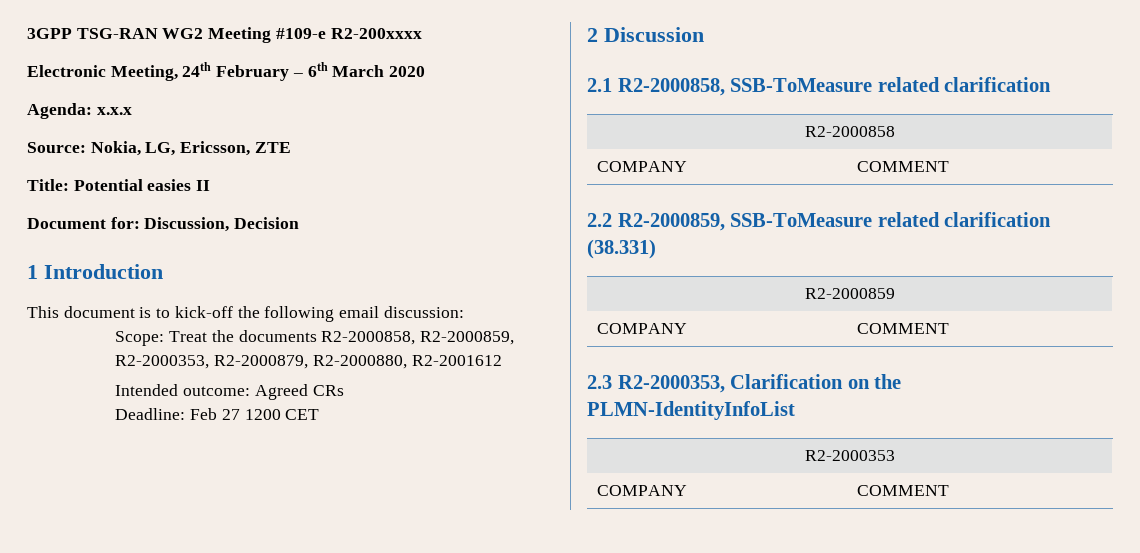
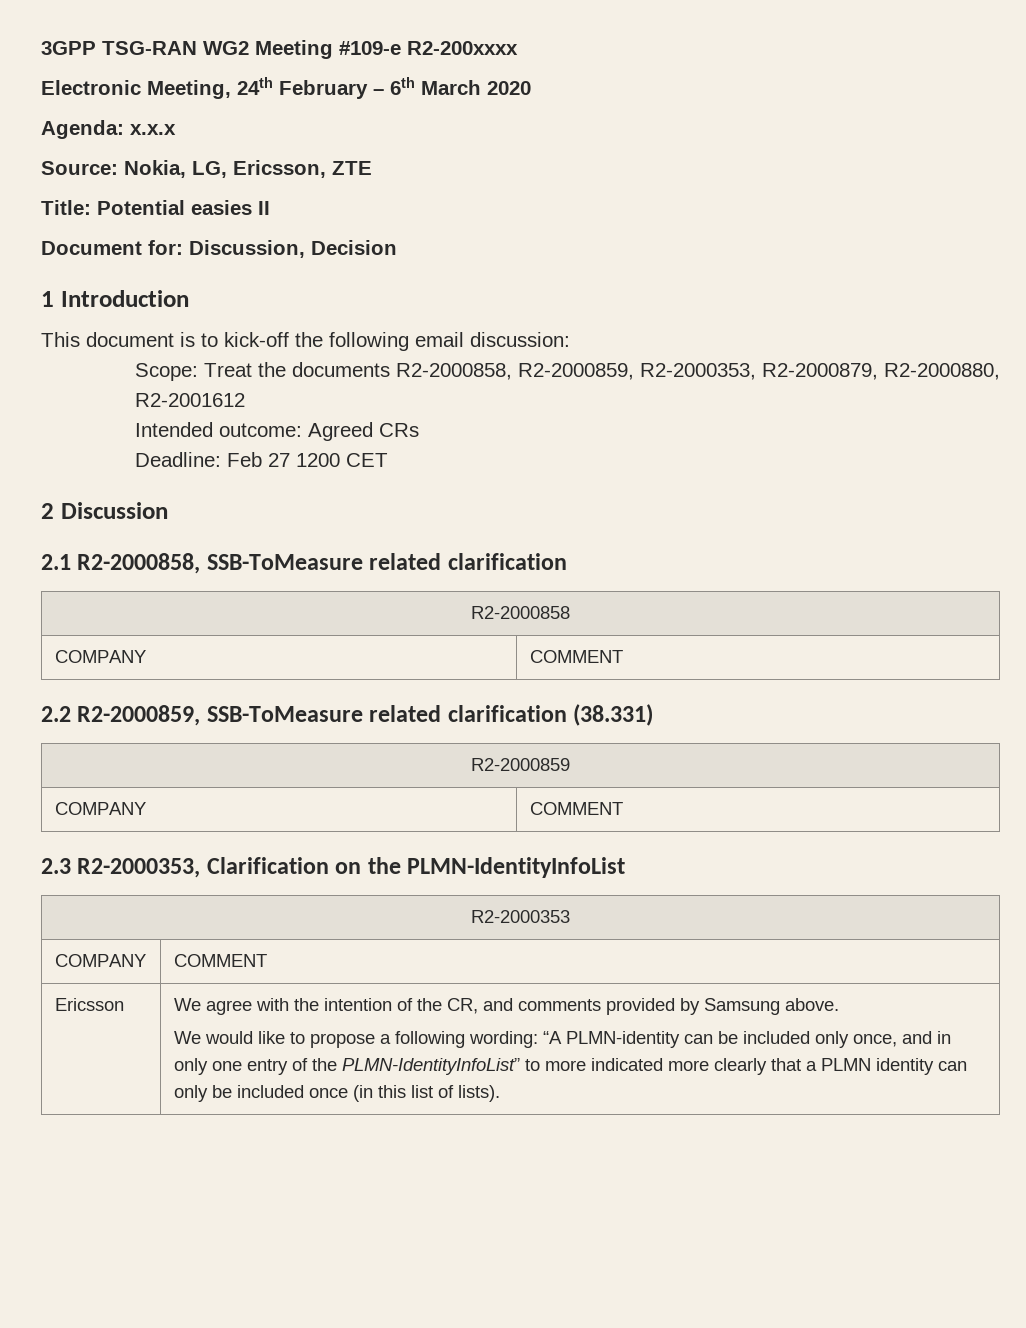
(950, 490) none -> [54,998,124,1011] [173,998,839,1015] [173,1031,951,1048] [173,1058,967,1075] [173,1085,500,1102] // Ericsson | We agree with the intention of the CR, and comments provided by Samsung above. // We would like to propose a following wording: “A PLMN-identity can be included only once, and in only one entry of the PLMN-IdentityInfoList” to more indicated more clearly that a PLMN identity can only be included once (in this list of lists).

